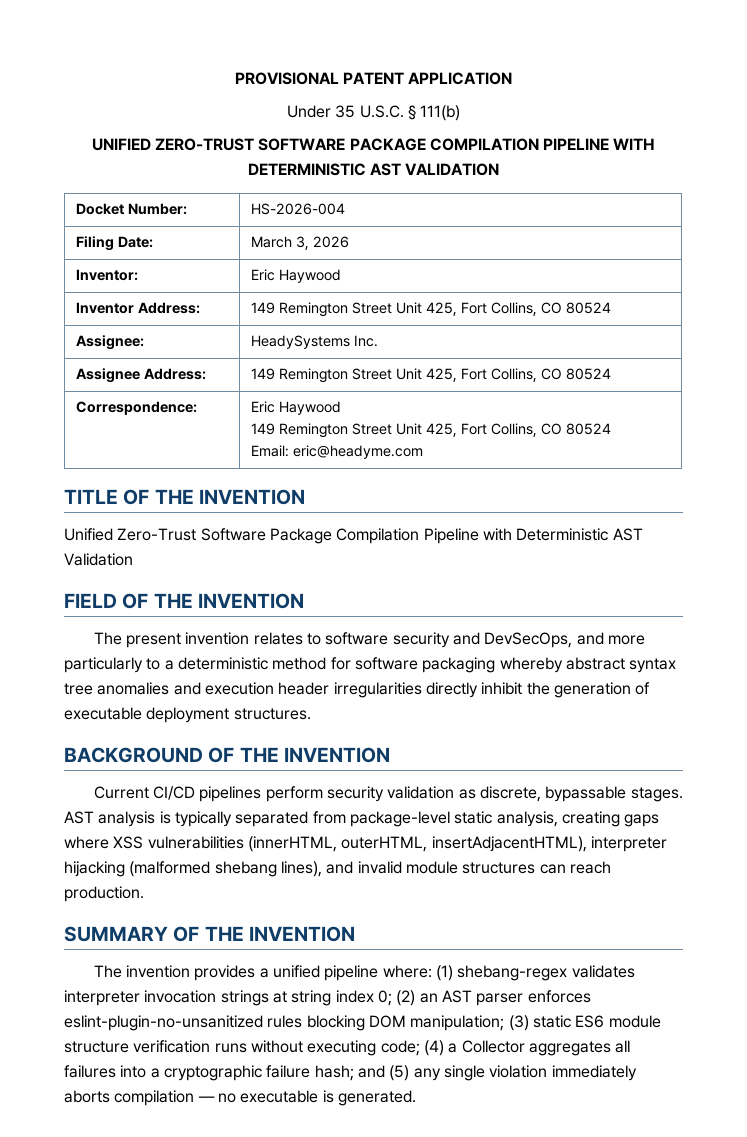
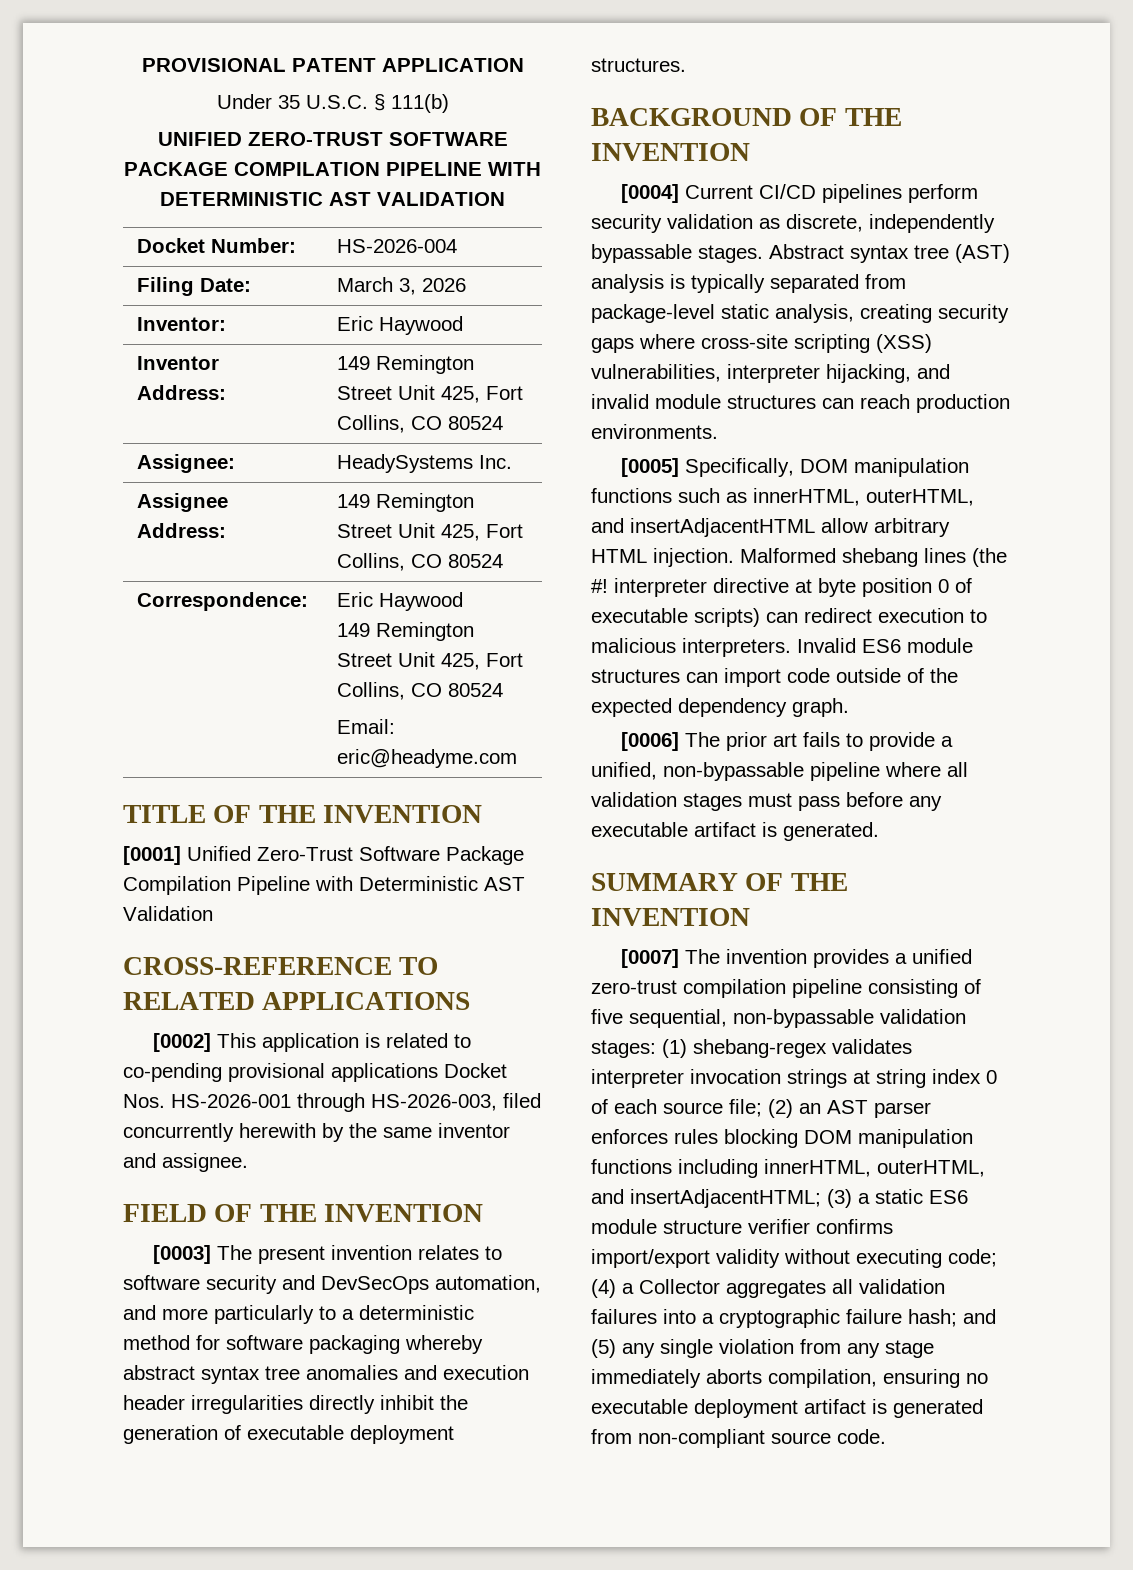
(306, 497) none -> [123,846,181,865] [0001]
(133, 559) none -> [123,957,439,975] [123,992,471,1010] [153,1033,472,1052] [123,1063,507,1082] [123,1093,541,1112] [123,1123,510,1142] [123,1153,248,1172] // CROSS-REFERENCE TO RELATED APPLICATIONS // [0002] This application is related to co-pending provisional applications Docket Nos. HS-2026-001 through HS-2026-003, filed concurrently herewith by the same inventor and assignee.
(305, 601) none -> [153,1245,212,1264] [0003]
[484,632,573,648] DevSecOps, -> [321,1275,541,1294] DevSecOps automation,
(391, 755) none -> [621,184,680,203] [0004]
(541, 794) none -> [869,214,995,233] independently
[64,811,94,824] AST -> [769,244,1010,263] Abstract syntax tree (AST)
(620, 819) none -> [938,304,1009,323] security
[113,836,667,852] [64,861,322,877] XSS vulnerabilities (innerHTML, outerHTML, insertAdjacentHTML), interpreter hijacking (malformed shebang lines), -> [701,334,932,353] [591,364,911,383] cross-site scripting (XSS) vulnerabilities, interpreter hijacking,
[64,886,144,902] production. -> [916,394,1010,413] [591,424,718,439] [621,458,970,477] [591,488,974,506] [591,518,950,537] [591,548,1007,567] [591,578,972,597] [591,608,987,627] [591,638,973,657] [591,668,958,687] [591,698,849,717] [621,732,954,751] [591,762,968,781] [591,792,942,811] [591,822,879,841] production environments. // [0005] Specifically, DOM manipulation functions such as innerHTML, outerHTML, and insertAdjacentHTML allow arbitrary HTML injection. Malformed shebang lines (the #! interpreter directive at byte position 0 of executable scripts) can redirect execution to malicious interpreters. Invalid ES6 module structures can import code outside of the expected dependency graph. // [0006] The prior art fails to provide a unified, non-bypassable pipeline where all validation stages must pass before any executable artifact is generated.
(356, 934) none -> [621,949,680,968] [0007]
[324,965,432,981] pipeline where: -> [591,979,981,998] [591,1009,966,1028] [591,1040,656,1058] zero-trust compilation pipeline consisting of five sequential, non-bypassable validation stages:
[377,990,392,1006] 0; -> [986,1070,997,1084] [591,1099,762,1117] 0 of each source file;
[64,1015,263,1031] eslint-plugin-no-unsanitized -> (668, 1136) none
[410,1015,661,1031] [64,1040,247,1053] manipulation; (3) static ES6 module structure verification runs -> [858,1129,973,1148] [591,1159,985,1178] [591,1189,968,1208] [591,1219,893,1234] [591,1249,780,1268] manipulation functions including innerHTML, outerHTML, and insertAdjacentHTML; (3) a static ES6 module structure verifier confirms import/export validity
(631, 1046) none -> [859,1279,945,1294] validation
[551,1065,637,1081] [64,1090,416,1106] immediately aborts compilation — no executable is generated. -> [800,1339,934,1358] [591,1369,988,1388] [591,1399,983,1418] [591,1429,886,1448] from any stage immediately aborts compilation, ensuring no executable deployment artifact is generated from non-compliant source code.

